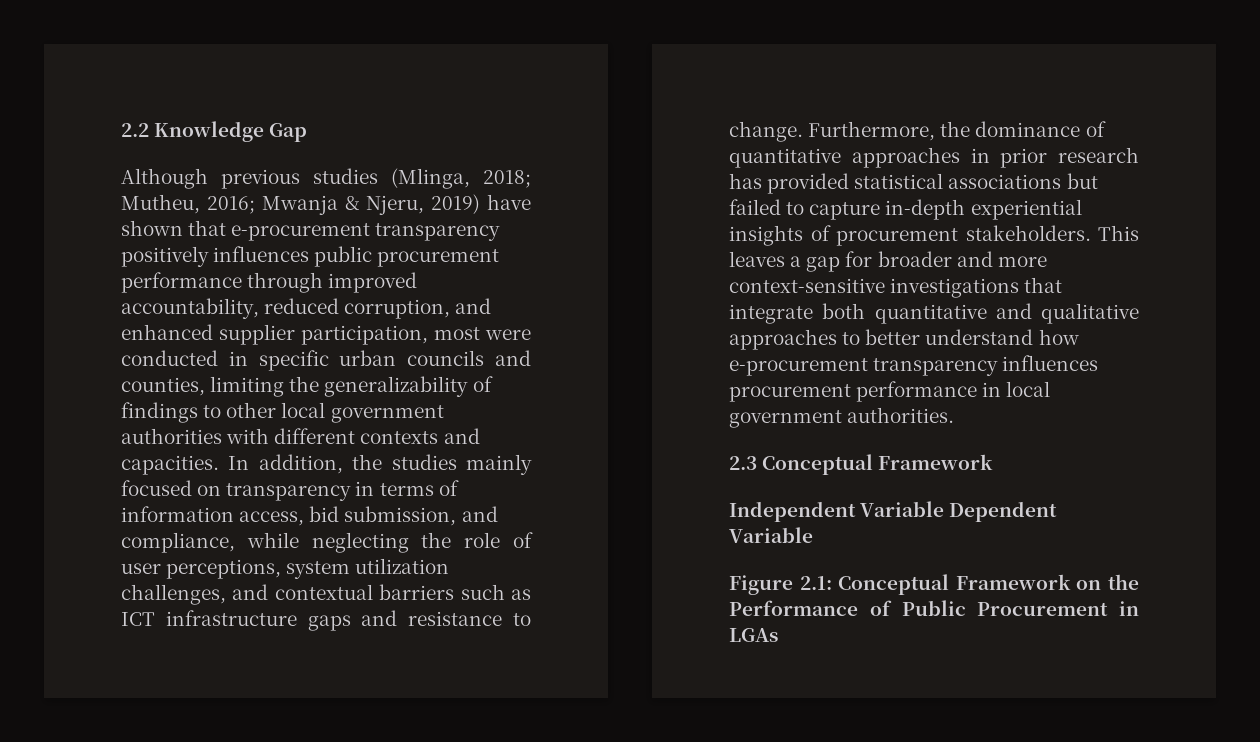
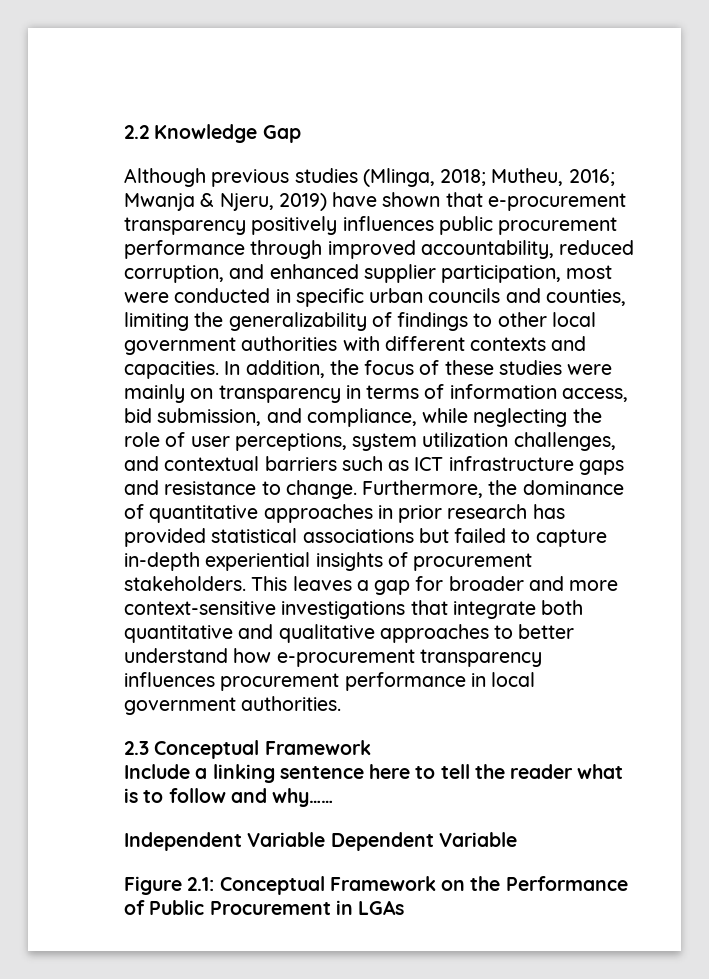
[391,454,532,475] [121,480,192,496] studies mainly focused -> [364,360,613,375] [124,384,185,403] focus of these studies were mainly
(994, 462) none -> [124,764,624,783] [124,788,334,807] // Include a linking sentence here to tell the reader what is to follow and why……

